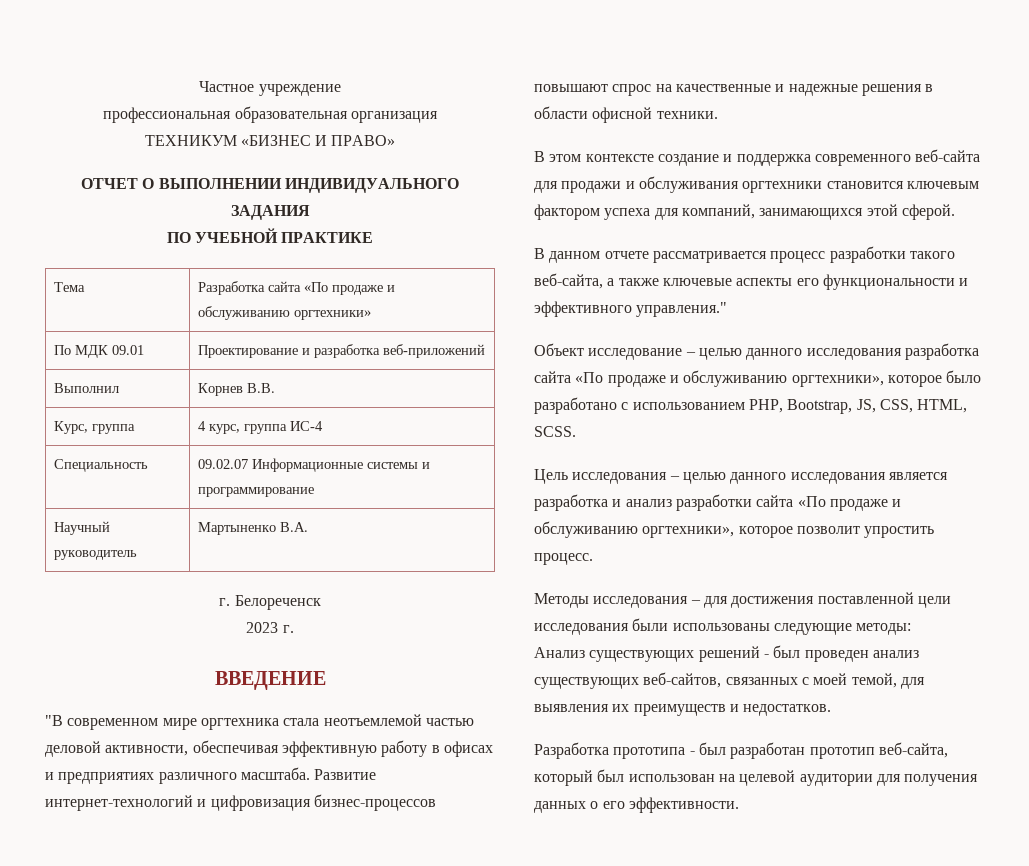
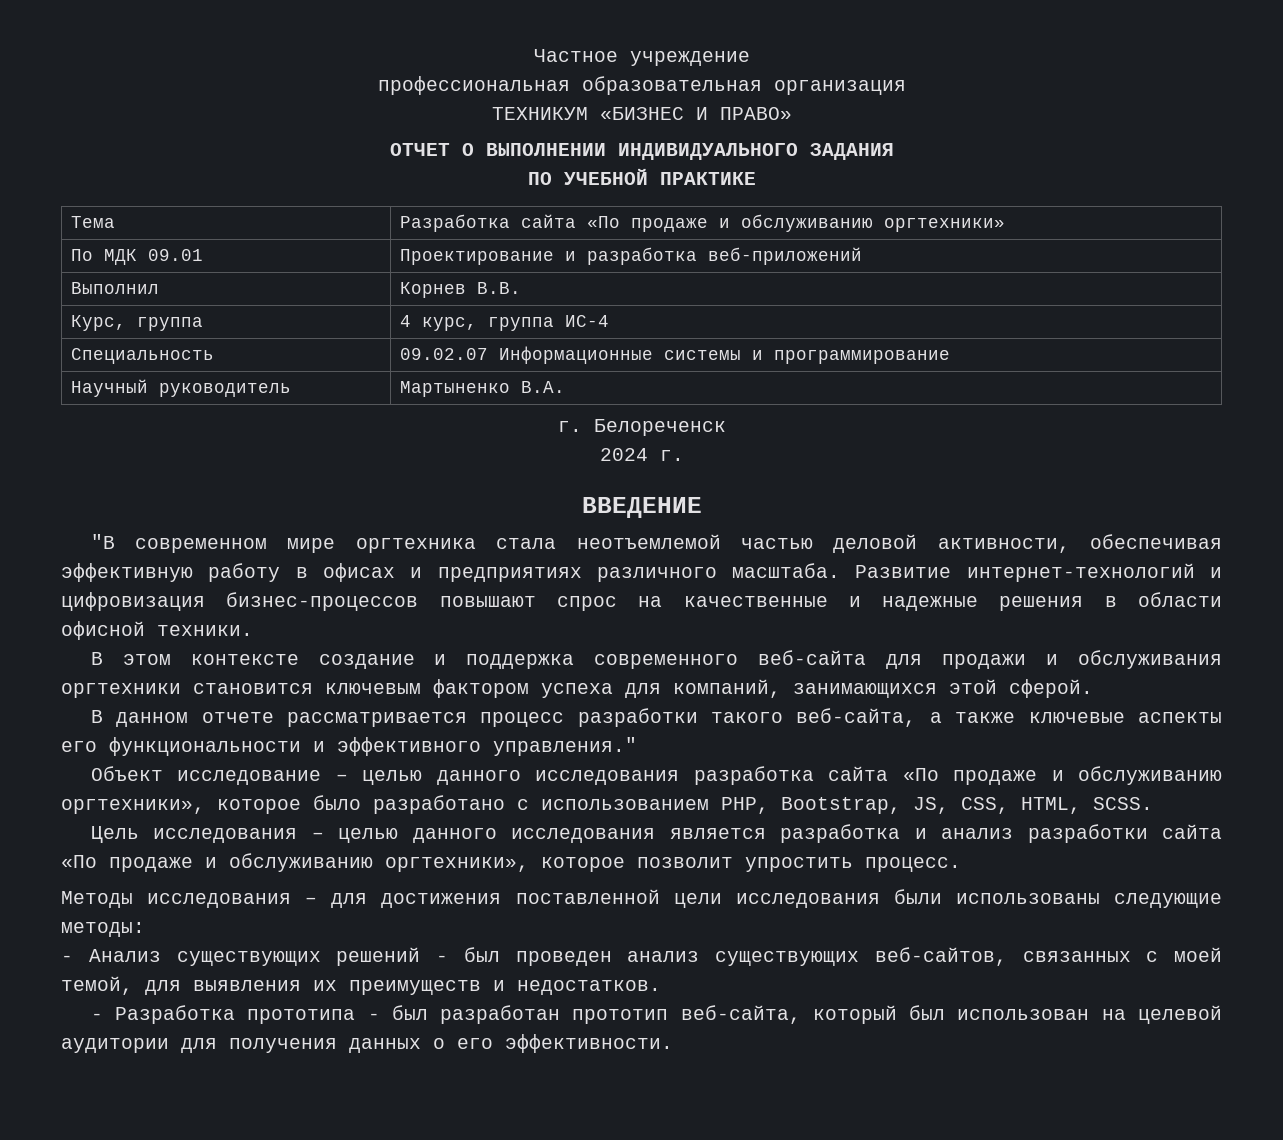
[246,622,279,633] 2023 -> [599,448,648,461] 2024
(912, 629) none -> [61,955,73,962] -
(832, 710) none -> [90,1013,103,1020] -

